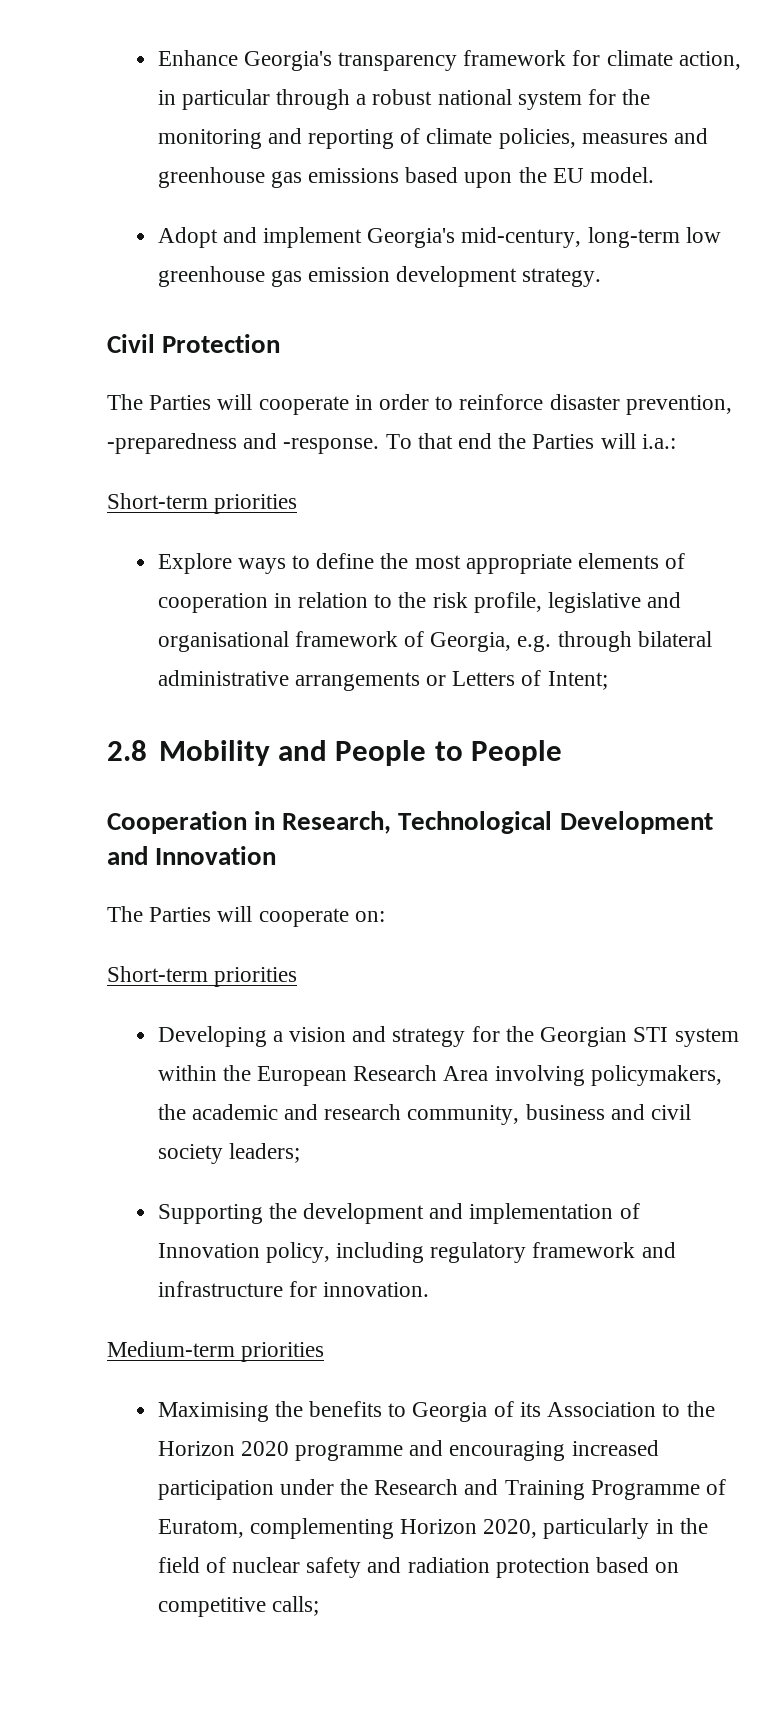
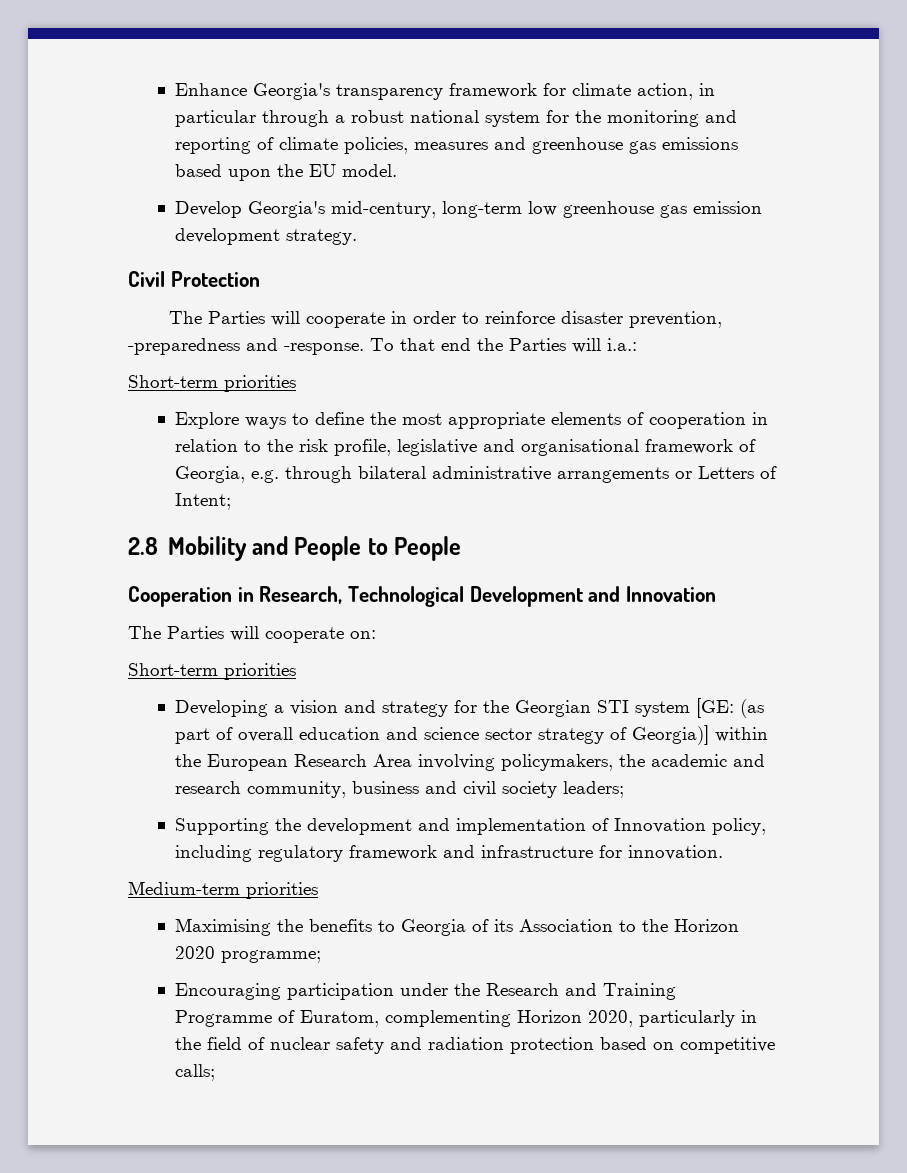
[157,227,363,248] Adopt and implement -> [175,201,243,218] Develop
(739, 1037) none -> [696,698,765,718] [175,725,710,745] [GE: (as part of overall education and science sector strategy of Georgia)]
[295,1440,659,1461] programme and encouraging increased -> [221,950,322,963] [175,983,282,1000] programme; // Encouraging

